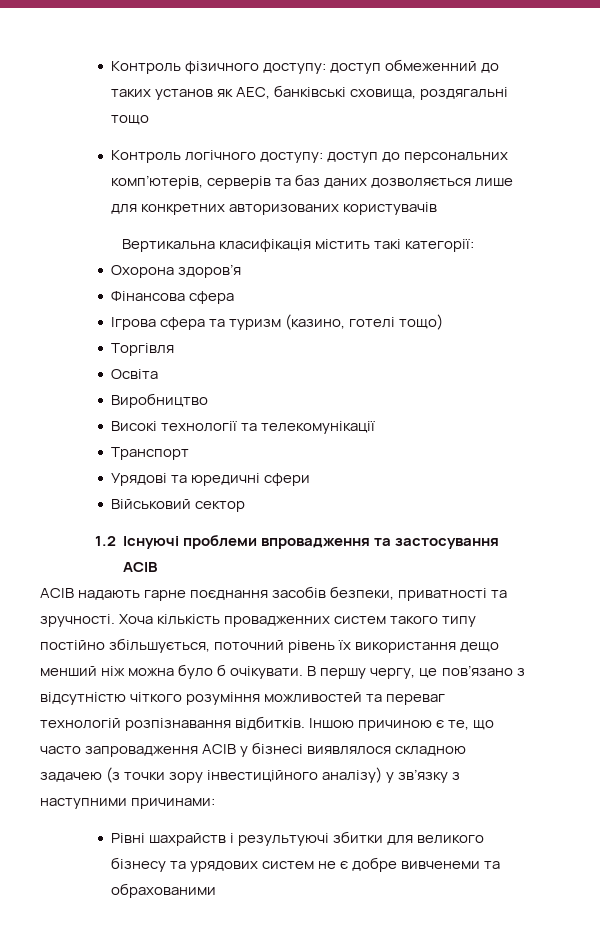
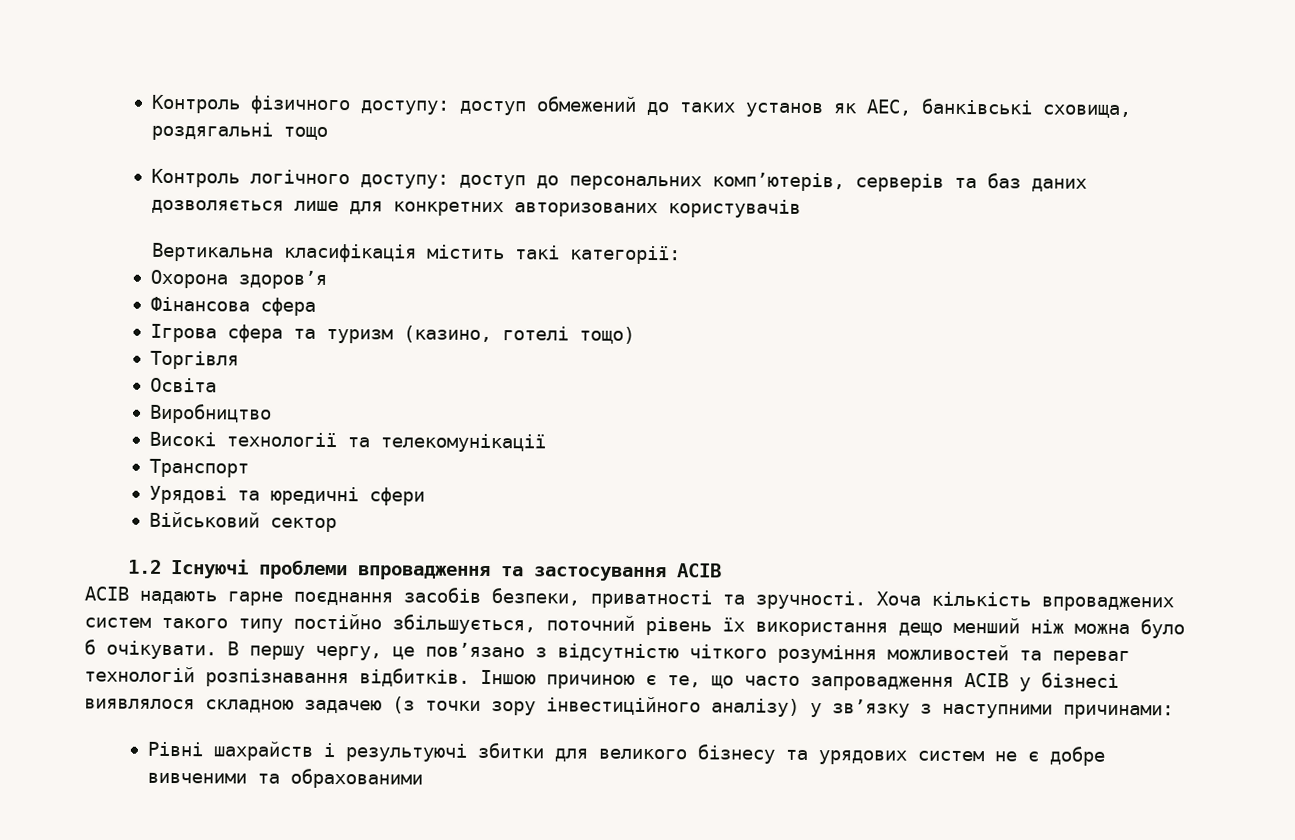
[385,59,478,71] обмеженний -> [536,96,638,112] обмежений
[224,616,331,627] провадженних -> [1041,596,1174,612] впроваджених
[401,861,481,869] вивченеми -> [147,772,248,784] вивченими

